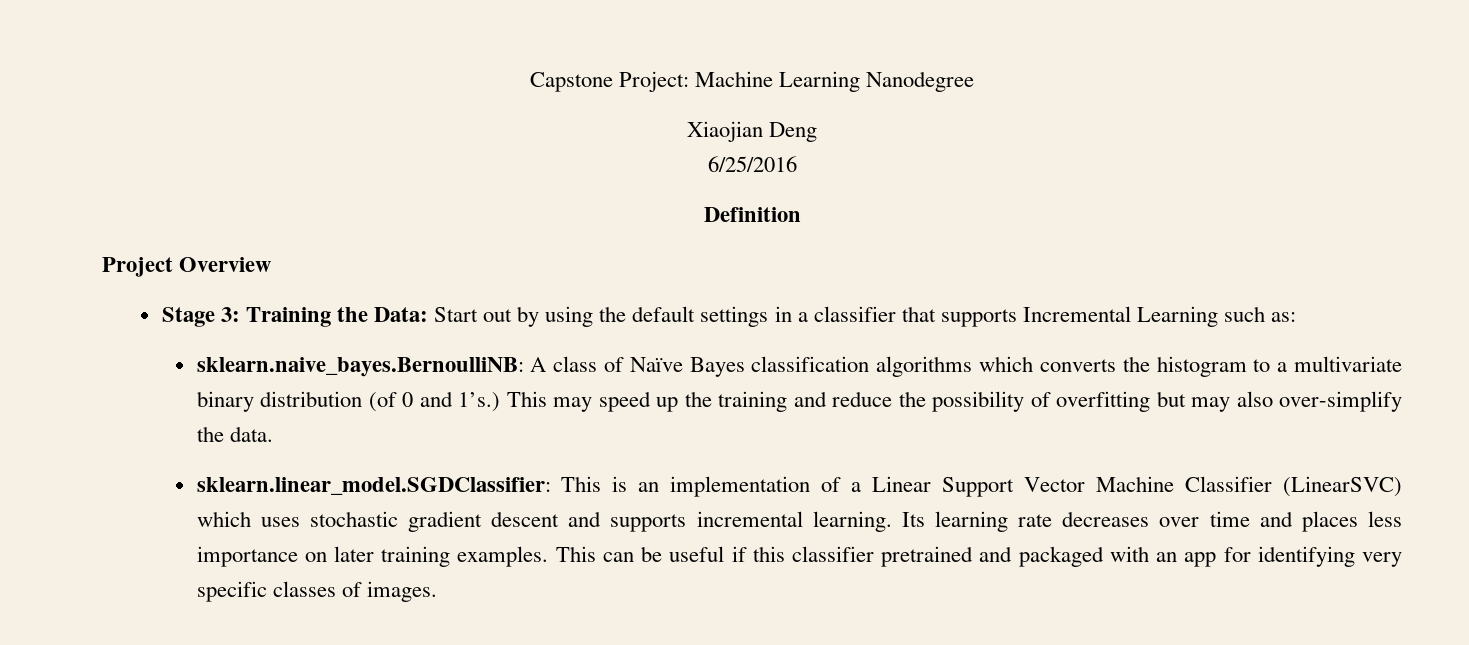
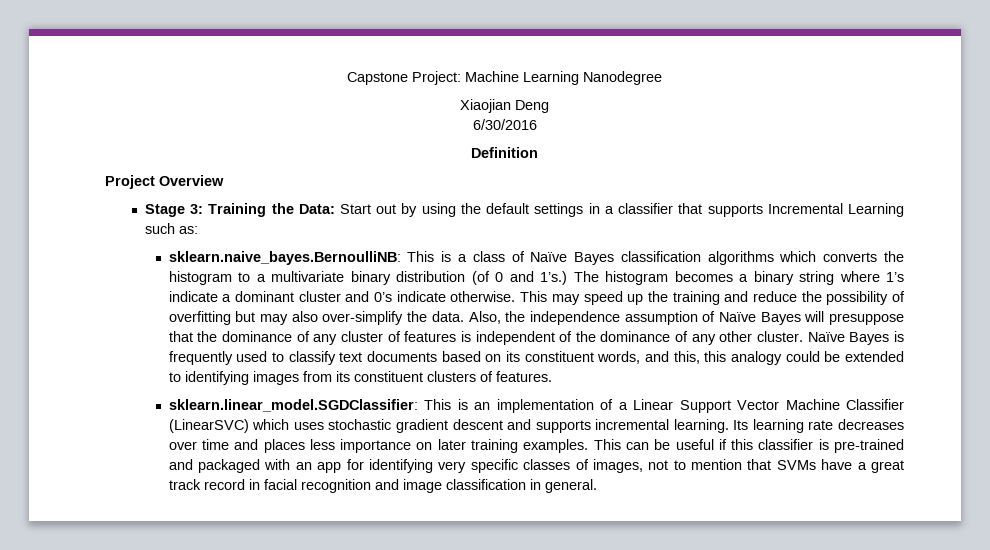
[707,156,797,172] 6/25/2016 -> [472,119,537,130] 6/30/2016
[530,357,547,372] A -> [407,251,468,262] This is a
(501, 402) none -> [573,271,904,285] [168,291,516,302] The histogram becomes a binary string where 1’s indicate a dominant cluster and 0’s indicate otherwise.
(273, 434) none -> [468,311,904,325] [168,331,904,345] [168,351,904,365] [168,371,552,385] Also, the independence assumption of Naïve Bayes will presuppose that the dominance of any cluster of features is independent of the dominance of any other cluster. Naïve Bayes is frequently used to classify text documents based on its constituent words, and this, this analogy could be extended to identifying images from its constituent clusters of features.
[881,546,974,567] pretrained -> [818,439,904,453] is pre-trained
[366,581,437,602] images. -> [592,459,904,473] [168,479,597,493] images, not to mention that SVMs have a great track record in facial recognition and image classification in general.

